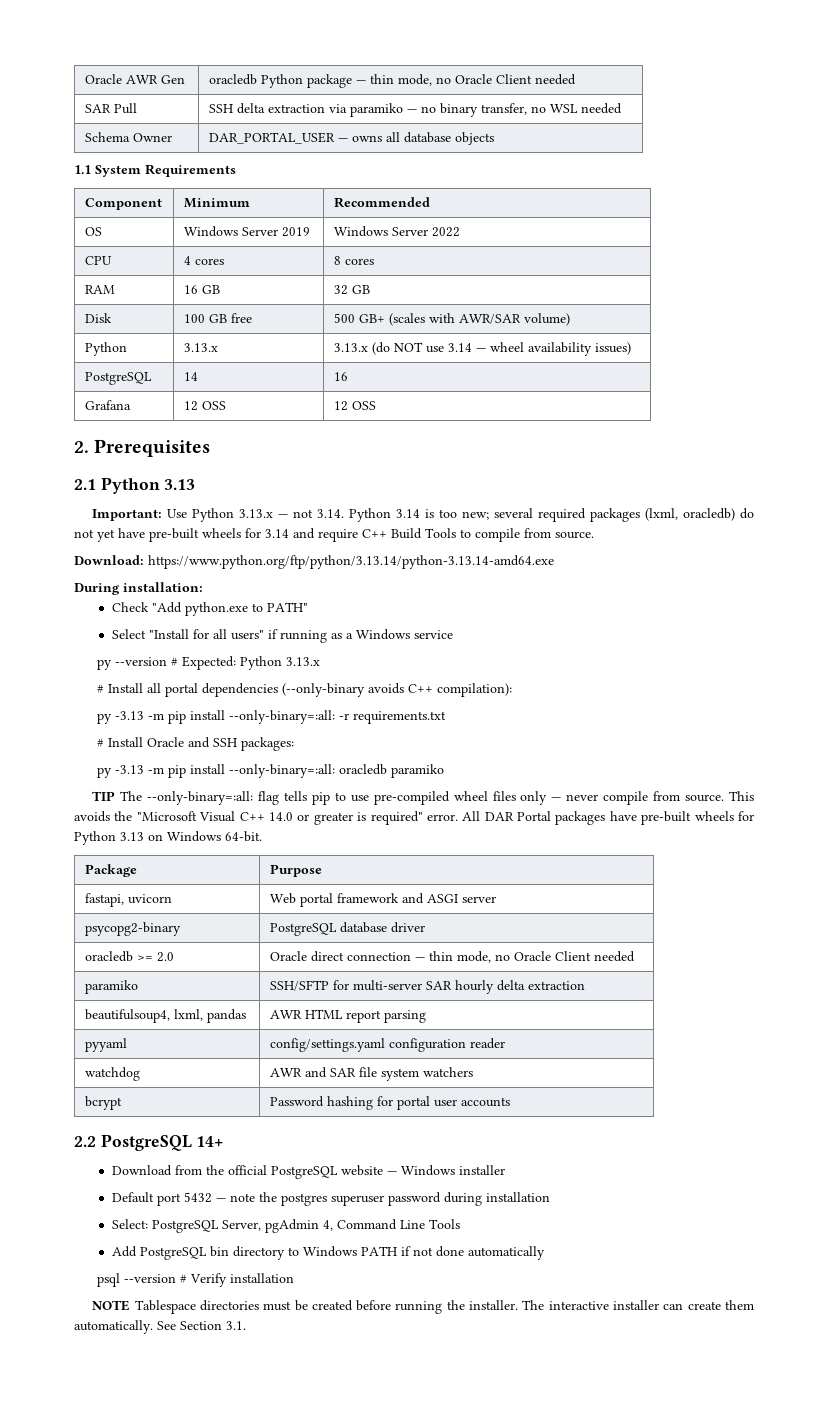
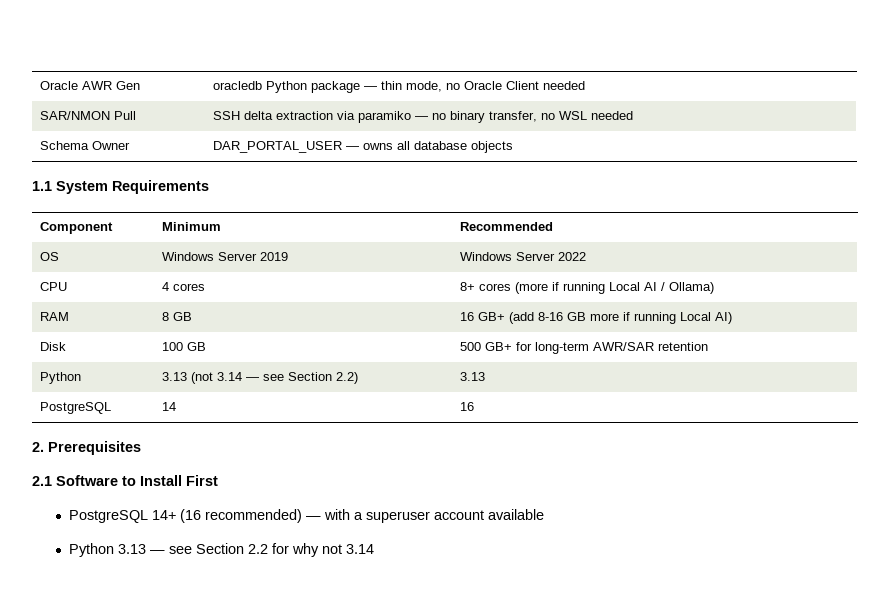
[84,104,111,113] SAR -> [39,111,110,120] SAR/NMON
[333,256,374,265] 8 cores -> [459,282,714,294] 8+ cores (more if running Local AI / Ollama)
[183,285,220,294] [333,285,370,295] 16 GB | 32 GB -> [161,312,192,321] [459,312,732,324] 8 GB | 16 GB+ (add 8-16 GB more if running Local AI)
[230,313,252,323] free -> (206, 346) none
[388,313,570,326] [84,342,127,356] [183,343,218,352] [333,342,631,356] [84,372,152,385] [183,372,198,381] [333,372,348,381] [84,400,131,410] [183,401,226,411] [333,401,376,411] [74,439,211,457] [74,477,196,494] [92,508,754,522] [74,528,594,542] [74,555,554,569] [74,582,203,595] [111,602,308,616] [111,629,453,643] [96,656,320,670] [96,683,512,697] [96,710,446,724] [96,737,294,751] [96,764,444,778] [92,791,754,805] [74,811,755,825] [74,831,262,845] [84,864,137,877] [269,864,322,877] [84,893,172,907] [269,893,496,907] [84,922,181,936] [269,922,425,936] [84,951,174,962] [269,951,635,963] [84,980,138,994] [269,980,585,994] [84,1009,246,1023] [269,1009,426,1023] [84,1038,127,1052] [269,1038,505,1052] [84,1067,140,1081] [269,1067,473,1081] [84,1096,122,1110] [269,1096,510,1110] [74,1134,224,1151] [111,1165,505,1179] [111,1192,550,1206] [111,1219,460,1233] [111,1246,545,1260] [96,1273,294,1287] [92,1300,754,1314] [74,1320,246,1334] (scales with AWR/SAR volume) // Python | 3.13.x | 3.13.x (do NOT use 3.14 — wheel availability issues) // PostgreSQL | 14 | 16 // Grafana | 12 OSS | 12 OSS // 2. Prerequisites // 2.1 Python 3.13 // Important: Use Python 3.13.x — not 3.14. Python 3.14 is too new; several required packages (lxml, oracledb) do not yet have pre-built wheels for 3.14 and require C++ Build Tools to compile from source. // Download: https://www.python.org/ftp/python/3.13.14/python-3.13.14-amd64.exe // During installation: // Check "Add python.exe to PATH" // Select "Install for all users" if running as a Windows service // py --version # Expected: Python 3.13.x // # Install all portal dependencies (--only-binary avoids C++ compilation): // py -3.13 -m pip install --only-binary=:all: -r requirements.txt // # Install Oracle and SSH packages: // py -3.13 -m pip install --only-binary=:all: oracledb paramiko // TIP The --only-binary=:all: flag tells pip to use pre-compiled wheel files only — never compile from source. This avoids the "Microsoft Visual C++ 14.0 or greater is required" error. All DAR Portal packages have pre-built wheels for Python 3.13 on Windows 64-bit. // Package | Purpose // fastapi, uvicorn | Web portal framework and ASGI server // psycopg2-binary | PostgreSQL database driver // oracledb >= 2.0 | Oracle direct connection — thin mode, no Oracle Client needed // paramiko | SSH/SFTP for multi-server SAR hourly delta extraction // beautifulsoup4, lxml, pandas | AWR HTML report parsing // pyyaml | config/settings.yaml configuration reader // watchdog | AWR and SAR file system watchers // bcrypt | Password hashing for portal user accounts // 2.2 PostgreSQL 14+ // Download from the official PostgreSQL website — Windows installer // Default port 5432 — note the postgres superuser password during installation // Select: PostgreSQL Server, pgAdmin 4, Command Line Tools // Add PostgreSQL bin directory to Windows PATH if not done automatically // psql --version # Verify installation // NOTE Tablespace directories must be created before running the installer. The interactive installer can create them automatically. See Section 3.1. -> [515,342,708,354] [39,372,81,384] [161,372,358,384] [459,372,485,381] [39,402,111,414] [161,402,176,411] [459,402,474,411] [32,441,141,455] [32,475,218,486] [68,509,544,523] [68,543,374,557] for long-term AWR/SAR retention // Python | 3.13 (not 3.14 — see Section 2.2) | 3.13 // PostgreSQL | 14 | 16 // 2. Prerequisites // 2.1 Software to Install First // PostgreSQL 14+ (16 recommended) — with a superuser account available // Python 3.13 — see Section 2.2 for why not 3.14

